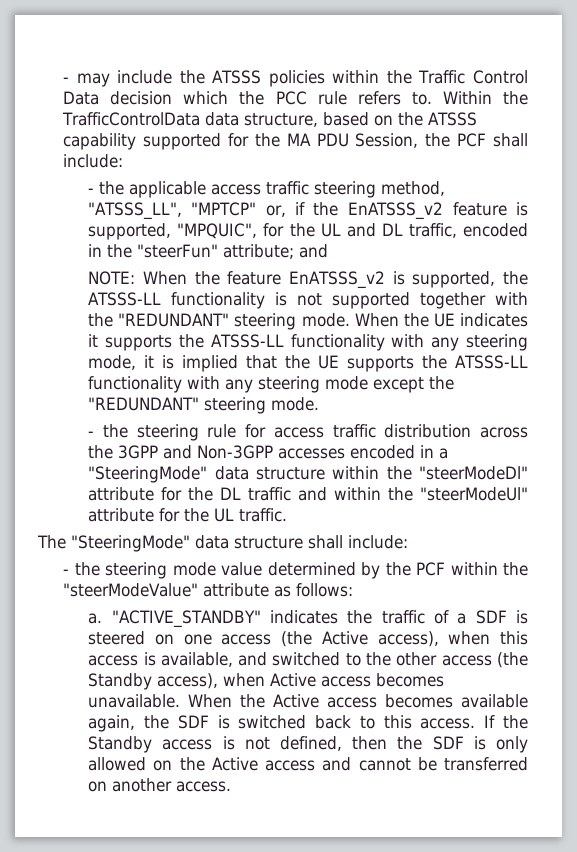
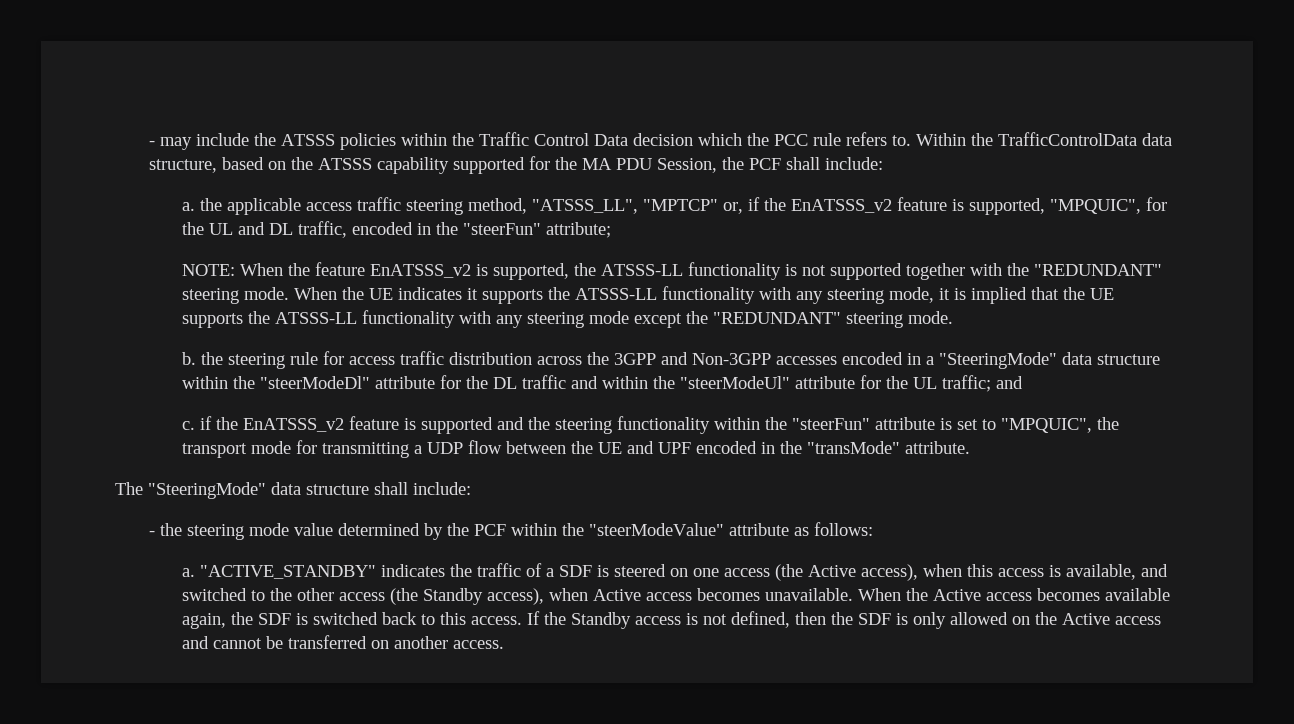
[88,188,95,194] - -> [182,202,196,211] a.
[299,244,329,258] and -> (612, 230) none
[88,431,95,437] - -> [182,352,197,365] b.
[239,508,288,522] traffic. -> [942,375,1024,392] [182,416,1120,434] [182,440,971,458] traffic; and // c. if the EnATSSS_v2 feature is supported and the steering functionality within the "steerFun" attribute is set to "MPQUIC", the transport mode for transmitting a UDP flow between the UE and UPF encoded in the "transMode" attribute.

